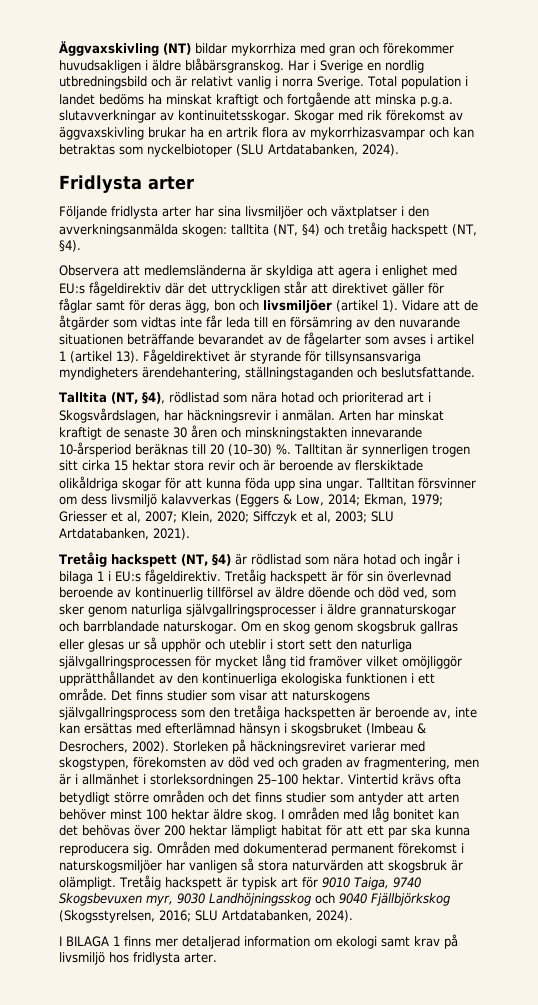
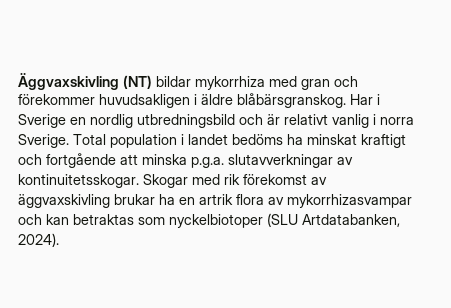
[59,175,194,193] [59,206,429,219] [59,222,477,237] [59,240,81,252] [59,265,457,278] [59,281,444,296] [59,298,478,313] [59,315,460,330] [59,332,474,347] [59,349,421,364] [59,367,475,380] [59,392,431,405] [59,408,444,423] [59,425,422,440] [59,442,470,457] [59,460,423,471] [59,476,476,491] [59,494,443,507] [59,511,394,524] [59,528,190,540] [59,552,460,567] [59,569,451,584] [59,587,456,600] [59,604,456,617] [59,621,458,634] [59,637,412,652] [59,654,462,669] [59,671,435,686] [59,688,370,703] [59,705,477,720] [59,723,426,736] [59,739,425,754] [59,757,479,770] [59,774,461,787] [59,790,459,805] [59,807,459,822] [59,825,470,838] [59,841,464,856] [59,858,463,873] [59,875,421,890] [59,893,450,906] [59,910,353,923] [59,934,458,949] [59,952,217,965] // Fridlysta arter // Följande fridlysta arter har sina livsmiljöer och växtplatser i den avverkningsanmälda skogen: talltita (NT, §4) och tretåig hackspett (NT, §4). // Observera att medlemsländerna är skyldiga att agera i enlighet med EU:s fågeldirektiv där det uttryckligen står att direktivet gäller för fåglar samt för deras ägg, bon och livsmiljöer (artikel 1). Vidare att de åtgärder som vidtas inte får leda till en försämring av den nuvarande situationen beträffande bevarandet av de fågelarter som avses i artikel 1 (artikel 13). Fågeldirektivet är styrande för tillsynsansvariga myndigheters ärendehantering, ställningstaganden och beslutsfattande. // Talltita (NT, §4), rödlistad som nära hotad och prioriterad art i Skogsvårdslagen, har häckningsrevir i anmälan. Arten har minskat kraftigt de senaste 30 åren och minskningstakten innevarande 10-årsperiod beräknas till 20 (10–30) %. Talltitan är synnerligen trogen sitt cirka 15 hektar stora revir och är beroende av flerskiktade olikåldriga skogar för att kunna föda upp sina ungar. Talltitan försvinner om dess livsmiljö kalavverkas (Eggers & Low, 2014; Ekman, 1979; Griesser et al, 2007; Klein, 2020; Siffczyk et al, 2003; SLU Artdatabanken, 2021). // Tretåig hackspett (NT, §4) är rödlistad som nära hotad och ingår i bilaga 1 i EU:s fågeldirektiv. Tretåig hackspett är för sin överlevnad beroende av kontinuerlig tillförsel av äldre döende och död ved, som sker genom naturliga självgallringsprocesser i äldre grannaturskogar och barrblandade naturskogar. Om en skog genom skogsbruk gallras eller glesas ur så upphör och uteblir i stort sett den naturliga självgallringsprocessen för mycket lång tid framöver vilket omöjliggör upprätthållandet av den kontinuerliga ekologiska funktionen i ett område. Det finns studier som visar att naturskogens självgallringsprocess som den tretåiga hackspetten är beroende av, inte kan ersättas med efterlämnad hänsyn i skogsbruket (Imbeau & Desrochers, 2002). Storleken på häckningsreviret varierar med skogstypen, förekomsten av död ved och graden av fragmentering, men är i allmänhet i storleksordningen 25–100 hektar. Vintertid krävs ofta betydligt större områden och det finns studier som antyder att arten behöver minst 100 hektar äldre skog. I områden med låg bonitet kan det behövas över 200 hektar lämpligt habitat för att ett par ska kunna reproducera sig. Områden med dokumenterad permanent förekomst i naturskogsmiljöer har vanligen så stora naturvärden att skogsbruk är olämpligt. Tretåig hackspett är typisk art för 9010 Taiga, 9740 Skogsbevuxen myr, 9030 Landhöjningsskog och 9040 Fjällbjörkskog (Skogsstyrelsen, 2016; SLU Artdatabanken, 2024). // I BILAGA 1 finns mer detaljerad information om ekologi samt krav på livsmiljö hos fridlysta arter. -> (59, 240) none

